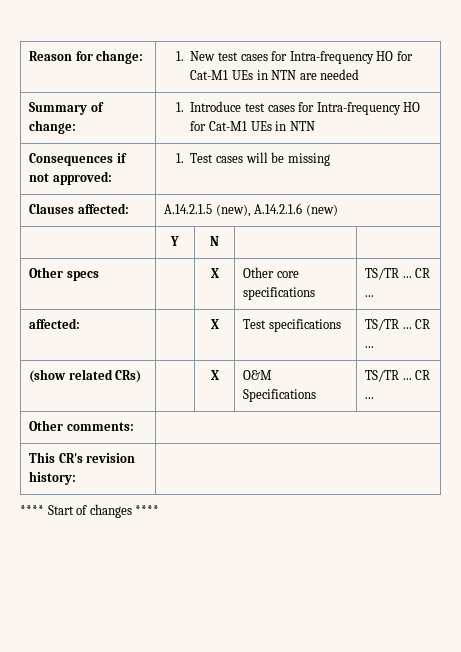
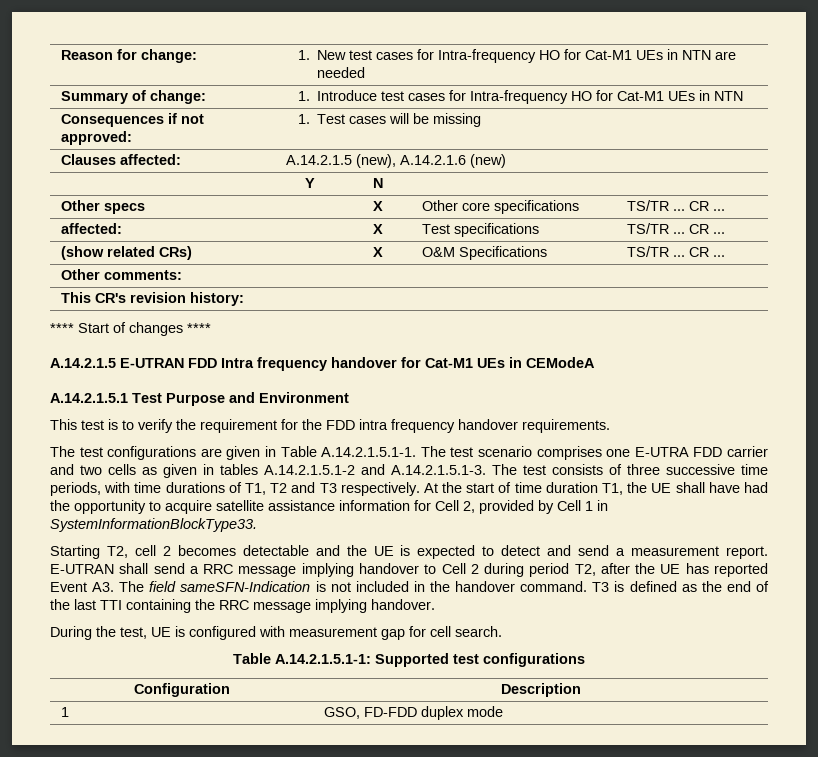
(160, 510) none -> [50,357,595,371] [50,392,349,406] [50,419,610,433] [50,446,769,460] [50,464,768,478] [50,482,768,496] [50,500,608,514] [50,518,257,532] [50,545,769,559] [50,563,769,577] [50,581,769,592] [50,599,435,613] [50,626,502,640] [233,653,585,667] [134,683,230,697] [500,683,581,697] [61,707,70,717] [324,706,504,720] // A.14.2.1.5 E-UTRAN FDD Intra frequency handover for Cat-M1 UEs in CEModeA // A.14.2.1.5.1 Test Purpose and Environment // This test is to verify the requirement for the FDD intra frequency handover requirements. // The test configurations are given in Table A.14.2.1.5.1-1. The test scenario comprises one E-UTRA FDD carrier and two cells as given in tables A.14.2.1.5.1-2 and A.14.2.1.5.1-3. The test consists of three successive time periods, with time durations of T1, T2 and T3 respectively. At the start of time duration T1, the UE shall have had the opportunity to acquire satellite assistance information for Cell 2, provided by Cell 1 in SystemInformationBlockType33. // Starting T2, cell 2 becomes detectable and the UE is expected to detect and send a measurement report. E-UTRAN shall send a RRC message implying handover to Cell 2 during period T2, after the UE has reported Event A3. The field sameSFN-Indication is not included in the handover command. T3 is defined as the end of the last TTI containing the RRC message implying handover. // During the test, UE is configured with measurement gap for cell search. // Table A.14.2.1.5.1-1: Supported test configurations // Configuration | Description // 1 | GSO, FD-FDD duplex mode

